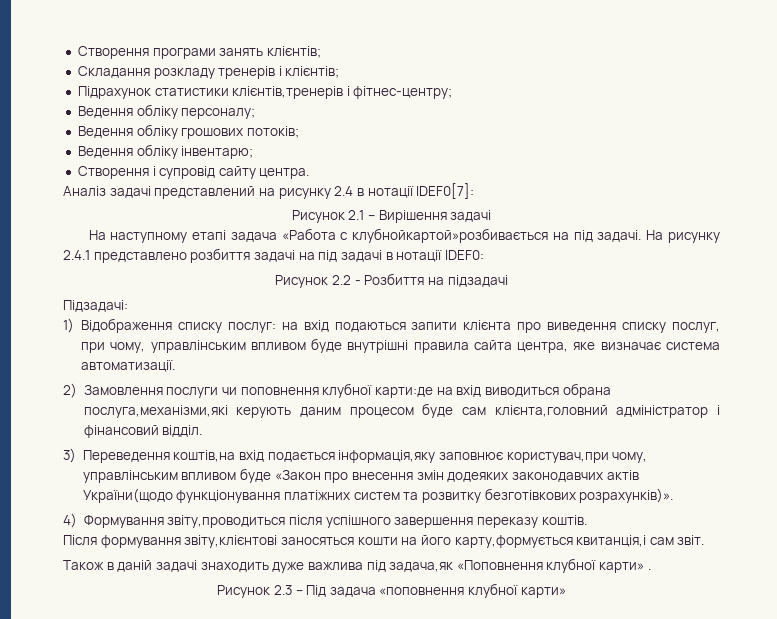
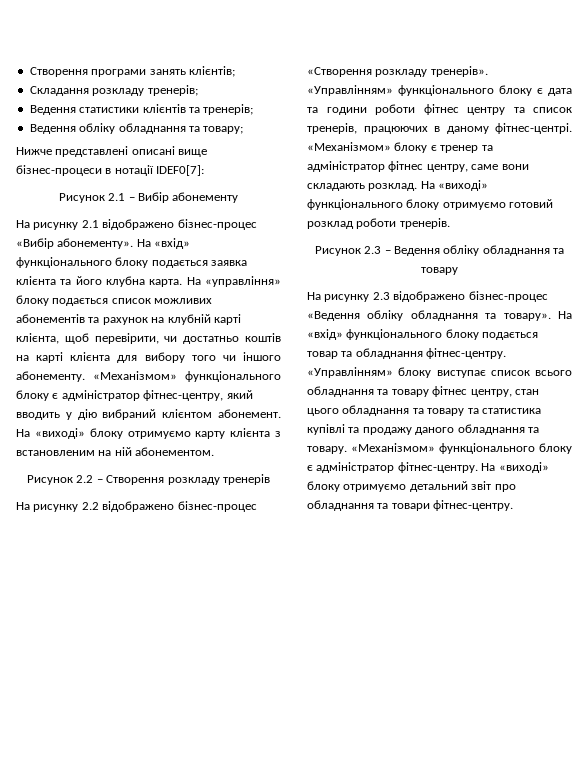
[218,66,340,79] [77,86,453,99] [77,104,256,119] [77,124,299,139] [77,144,254,159] [77,166,310,179] [63,186,354,199] тренерів і клієнтів; // Підрахунок статистики клієнтів,тренерів і фітнес-центру; // Ведення обліку персоналу; // Ведення обліку грошових потоків; // Ведення обліку інвентарю; // Створення і супровід сайту центра. // Аналіз задачі представлений на рисунку 2.4 -> [147,85,198,96] [29,104,254,115] [29,123,244,134] [16,146,208,157] [16,165,102,176] тренерів; // Ведення статистики клієнтів та тренерів; // Ведення обліку обладнання та товару; // Нижче представлені описані вище бізнес-процеси
[378,210,492,223] [88,228,721,243] [63,248,484,263] [275,273,508,288] [63,300,128,312] [63,318,721,333] [81,338,720,353] [81,360,176,372] [63,383,611,398] [83,403,720,418] [83,425,203,438] [63,448,648,463] [82,468,639,483] [82,488,674,503] [63,513,587,528] [63,535,705,548] [63,558,651,573] [217,583,566,598] Вирішення задачі // На наступному етапі задача «Работа с клубнойкартой»розбивається на під задачі. На рисунку 2.4.1 представлено розбиття задачі на під задачі в нотації IDEF0: // Рисунок 2.2 - Розбиття на підзадачі // Підзадачі: // 1) Відображення списку послуг: на вхід подаються запити клієнта про виведення списку послуг, при чому, управлінським впливом буде внутрішні правила сайта центра, яке визначає система автоматизації. // 2) Замовлення послуги чи поповнення клубної карти:де на вхід виводиться обрана послуга,механізми,які керують даним процесом буде сам клієнта,головний адміністратор і фінансовий відділ. // 3) Переведення коштів,на вхід подається інформація,яку заповнює користувач,при чому, управлінським впливом буде «Закон про внесення змін додеяких законодавчих актів України(щодо функціонування платіжних систем та розвитку безготівкових розрахунків)». // 4) Формування звіту,проводиться після успішного завершення переказу коштів. // Після формування звіту,клієнтові заносяться кошти на його карту,формується квитанція,і сам звіт. // Також в даній задачі знаходить дуже важлива під задача,як «Поповнення клубної карти» . // Рисунок 2.3 – Під задача «поповнення клубної карти» -> [137,192,239,203] [16,219,257,230] [16,238,191,249] [16,257,248,268] [16,276,281,287] [16,295,213,306] [16,314,241,325] [16,333,281,344] [16,352,281,363] [16,371,281,382] [16,390,253,401] [16,409,281,420] [16,428,281,439] [16,447,215,456] [27,474,270,485] [16,501,257,512] [307,66,488,77] [307,85,572,96] [307,104,572,115] [307,123,572,134] [307,142,493,153] [307,161,529,172] [307,180,489,191] [307,199,554,210] [307,218,450,229] [314,245,565,256] [421,267,458,275] [307,291,548,302] [307,310,572,321] [307,329,539,340] [307,348,507,359] [307,367,572,378] [307,386,539,397] [307,405,541,416] [307,424,539,435] [307,443,572,454] [307,462,549,473] [307,481,516,492] [307,500,514,511] Вибір абонементу // На рисунку 2.1 відображено бізнес-процес «Вибір абонементу». На «вхід» функціонального блоку подається заявка клієнта та його клубна карта. На «управління» блоку подається список можливих абонементів та рахунок на клубній карті клієнта, щоб перевірити, чи достатньо коштів на карті клієнта для вибору того чи іншого абонементу. «Механізмом» функціонального блоку є адміністратор фітнес-центру, який вводить у дію вибраний клієнтом абонемент. На «виході» блоку отримуємо карту клієнта з встановленим на ній абонементом. // Рисунок 2.2 – Створення розкладу тренерів // На рисунку 2.2 відображено бізнес-процес «Створення розкладу тренерів». «Управлінням» функціонального блоку є дата та години роботи фітнес центру та список тренерів, працюючих в даному фітнес-центрі. «Механізмом» блоку є тренер та адміністратор фітнес центру, саме вони складають розклад. На «виході» функціонального блоку отримуємо готовий розклад роботи тренерів. // Рисунок 2.3 – Ведення обліку обладнання та товару // На рисунку 2.3 відображено бізнес-процес «Ведення обліку обладнання та товару». На «вхід» функціонального блоку подається товар та обладнання фітнес-центру. «Управлінням» блоку виступає список всього обладнання та товару фітнес центру, стан цього обладнання та товару та статистика купівлі та продажу даного обладнання та товару. «Механізмом» функціонального блоку є адміністратор фітнес-центру. На «виході» блоку отримуємо детальний звіт про обладнання та товари фітнес-центру.

